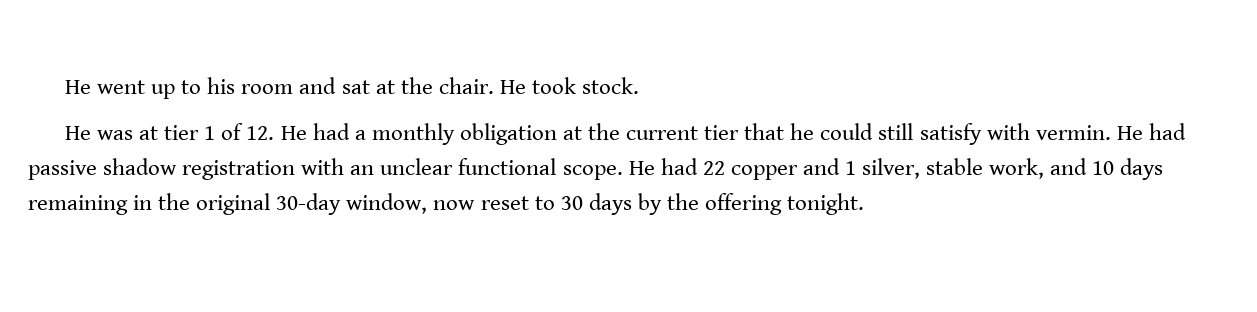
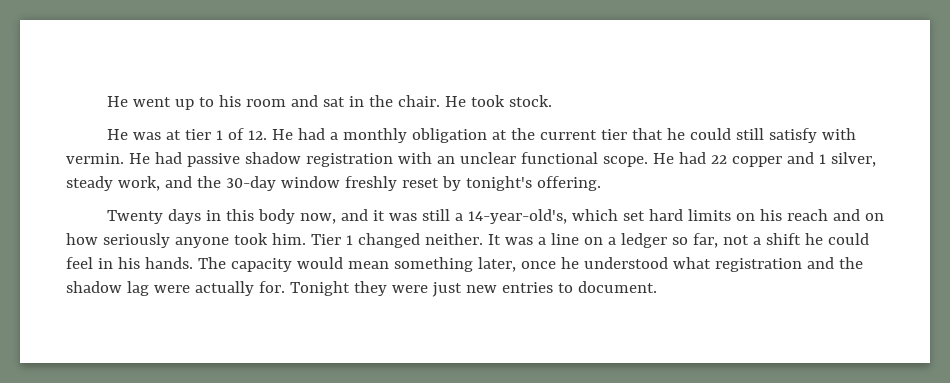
[375,80,395,94] at -> [349,96,365,107] in
[926,158,984,175] stable -> [66,176,113,191] steady
[1092,158,1164,180] [28,193,865,215] 10 days remaining in the original 30-day window, now reset to 30 days by the offering tonight. -> [196,176,601,191] [107,209,884,224] [66,233,869,248] [66,257,863,272] [66,281,657,297] the 30-day window freshly reset by tonight's offering. // Twenty days in this body now, and it was still a 14-year-old's, which set hard limits on his reach and on how seriously anyone took him. Tier 1 changed neither. It was a line on a ledger so far, not a shift he could feel in his hands. The capacity would mean something later, once he understood what registration and the shadow lag were actually for. Tonight they were just new entries to document.

